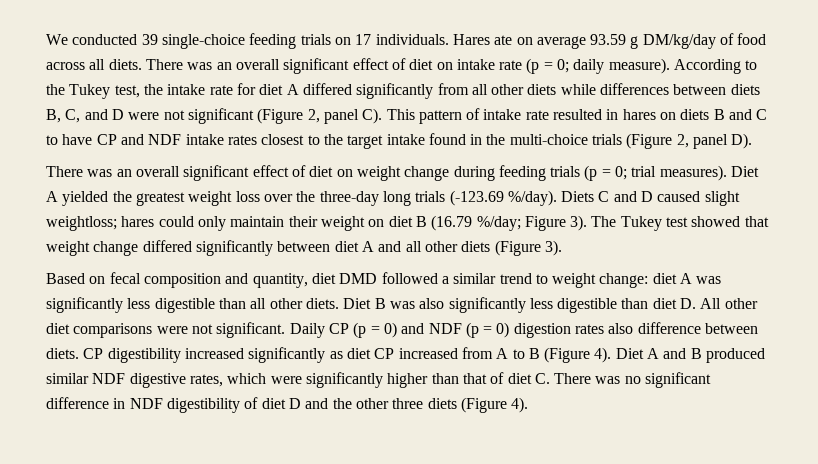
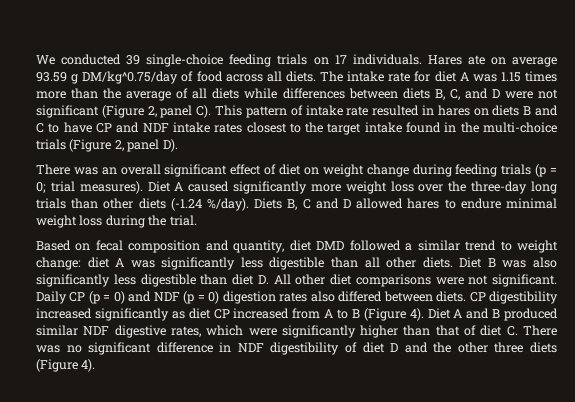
[642,34,716,49] DM/kg/day -> [82,71,179,84] DM/kg^0.75/day
[145,58,758,74] [46,84,163,99] There was an overall significant effect of diet on intake rate (p = 0; daily measure). According to the Tukey test, the -> [320,71,343,82] The
[302,83,525,99] differed significantly from all other -> [472,71,557,82] [36,88,208,101] was 1.15 times more than the average of all
[62,191,185,206] yielded the greatest -> [188,181,341,194] caused significantly more
[449,190,504,206] (-123.69 -> [71,198,202,211] than other diets (-1.24
(595, 196) none -> [287,199,298,210] B,
[657,191,740,206] [46,215,769,231] [46,240,562,256] caused slight weightloss; hares could only maintain their weight on diet B (16.79 %/day; Figure 3). The Tukey test showed that weight change differed significantly between diet A and all other diets (Figure 3). -> [356,198,557,209] [36,215,197,228] allowed hares to endure minimal weight loss during the trial.
[637,322,701,334] difference -> [338,291,383,302] differed

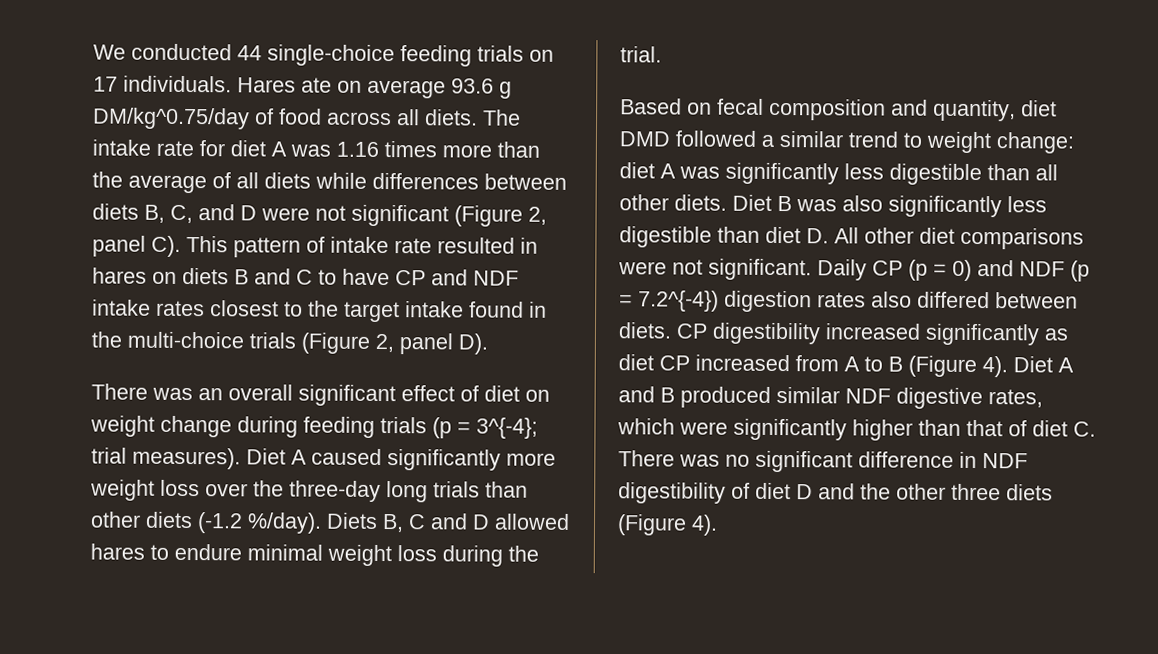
[126,55,141,65] 39 -> [237,45,262,61] 44
[36,72,67,82] 93.59 -> [451,78,494,94] 93.6
[500,72,521,82] 1.15 -> [336,141,379,157] 1.16
[36,182,46,193] 0; -> [476,417,538,439] 3^{-4};
[170,198,202,211] (-1.24 -> [197,512,243,534] (-1.2
[208,291,220,304] 0) -> [638,290,719,312] 7.2^{-4})

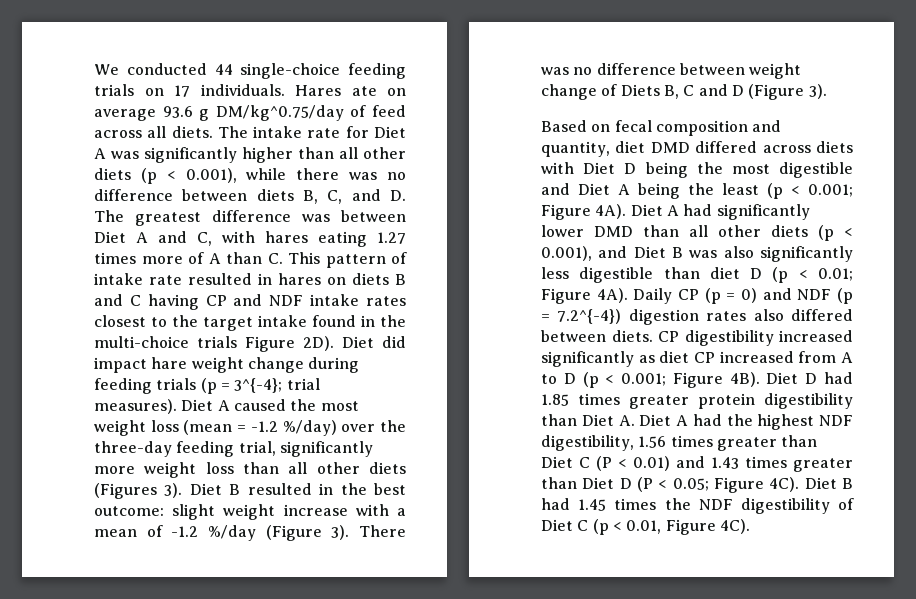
[279,108,322,125] food -> [372,105,406,117] feed
[230,140,540,158] [92,171,479,194] diet A was 1.16 times more than the average of all diets while differences -> [373,126,406,138] [94,147,406,163] [94,168,406,184] [94,189,173,201] Diet A was significantly higher than all other diets (p < 0.001), while there was no difference
[240,204,547,227] [92,235,181,257] D were not significant (Figure 2, panel C). -> [390,190,406,201] [94,210,406,226] [94,231,406,247] [94,252,283,264] D. The greatest difference was between Diet A and C, with hares eating 1.27 times more of A than C.
[318,268,390,286] to have -> [147,294,199,310] having
[301,332,488,355] [91,383,550,407] (Figure 2, panel D). // There was an overall significant effect of diet on -> [245,336,406,352] [94,357,188,373] Figure 2D). Diet did impact hare
[387,449,556,471] [90,479,528,503] [90,511,322,534] significantly more weight loss over the three-day long trials than other diets (-1.2 %/day). -> [290,399,359,411] [94,420,407,436] [94,441,373,457] [94,462,406,478] [94,483,406,499] [94,504,406,520] [94,525,406,541] [541,63,802,79] [541,84,618,100] the most weight loss (mean = -1.2 %/day) over the three-day feeding trial, significantly more weight loss than all other diets (Figures 3). Diet B resulted in the best outcome: slight weight increase with a mean of -1.2 %/day (Figure 3). There was no difference between weight change of
[494,513,570,530] [90,543,539,567] [620,46,662,63] allowed hares to endure minimal weight loss during the trial. -> [748,84,827,100] (Figure 3).
[675,130,1074,154] [619,162,1058,186] [619,194,727,211] followed a similar trend to weight change: diet A was significantly less digestible than all other diets. -> [695,141,853,153] [541,162,853,178] [541,183,853,199] [541,204,810,220] [541,225,853,241] [541,246,628,261] differed across diets with Diet D being the most digestible and Diet A being the least (p < 0.001; Figure 4A). Diet A had significantly lower DMD than all other diets (p < 0.001), and
[806,227,1084,250] [618,258,812,281] D. All other diet comparisons were not significant. -> [750,267,853,283] [541,288,628,304] D (p < 0.01; Figure 4A).
[888,355,1074,378] [618,386,1043,410] [617,418,1096,441] [618,450,1028,473] [618,482,1053,504] [617,514,718,536] B (Figure 4). Diet A and B produced similar NDF digestive rates, which were significantly higher than that of diet C. There was no significant difference in NDF digestibility of diet D and the other three diets (Figure 4). -> [563,372,853,388] [541,393,853,409] [541,414,853,430] [541,435,818,451] [541,456,853,472] [541,477,853,493] [541,498,854,514] [541,519,750,535] D (p < 0.001; Figure 4B). Diet D had 1.85 times greater protein digestibility than Diet A. Diet A had the highest NDF digestibility, 1.56 times greater than Diet C (P < 0.01) and 1.43 times greater than Diet D (P < 0.05; Figure 4C). Diet B had 1.45 times the NDF digestibility of Diet C (p < 0.01, Figure 4C).

